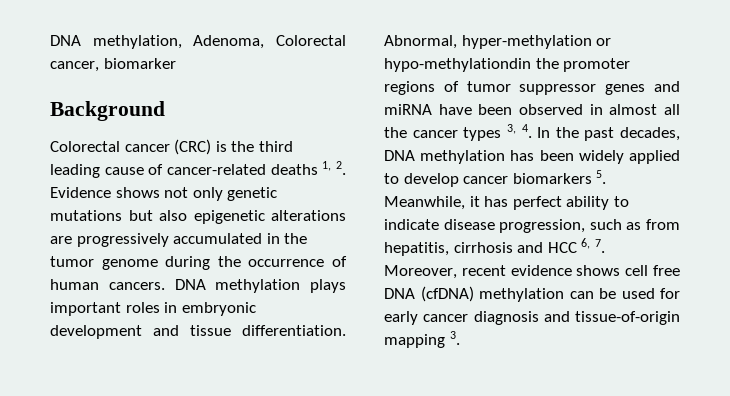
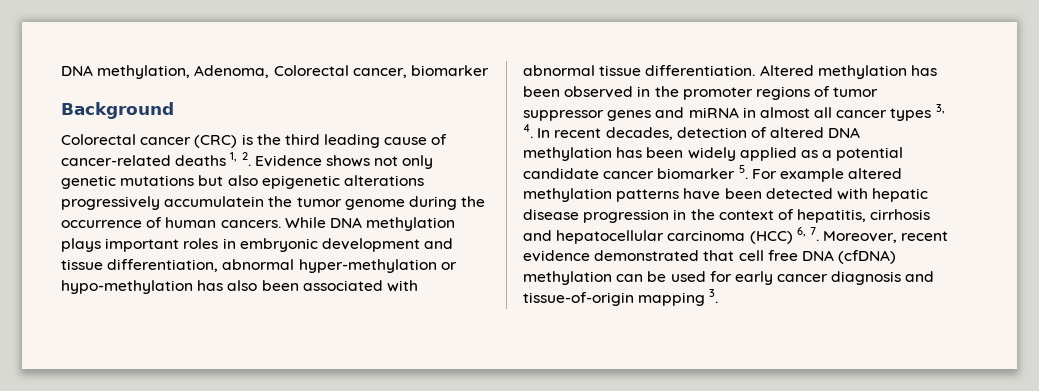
[50,233,280,247] are progressively accumulated in -> [61,196,265,210] progressively accumulatein
(165, 286) none -> [284,217,326,228] While
[242,325,346,336] [384,35,612,49] [384,58,531,72] differentiation. Abnormal, hyper-methylation or hypo-methylationdin -> [107,259,457,273] [61,280,418,294] [523,65,937,79] [523,86,651,98] differentiation, abnormal hyper-methylation or hypo-methylation has also been associated with abnormal tissue differentiation. Altered methylation has been observed in
[438,104,583,115] have been observed -> (739, 112) none
[384,127,407,138] the -> (833, 112) none
[555,127,680,141] the past decades, -> [554,127,825,140] recent decades, detection of altered
[384,170,607,187] [384,196,629,210] [384,219,680,233] [384,242,577,256] to develop cancer biomarkers 5. Meanwhile, it has perfect ability to indicate disease progression, such as from hepatitis, cirrhosis and HCC -> [800,147,904,161] [523,165,903,182] [523,188,929,202] [523,209,931,223] [523,230,793,244] as a potential candidate cancer biomarker 5. For example altered methylation patterns have been detected with hepatic disease progression in the context of hepatitis, cirrhosis and hepatocellular carcinoma (HCC)
[576,265,621,276] shows -> [594,250,735,261] demonstrated that

